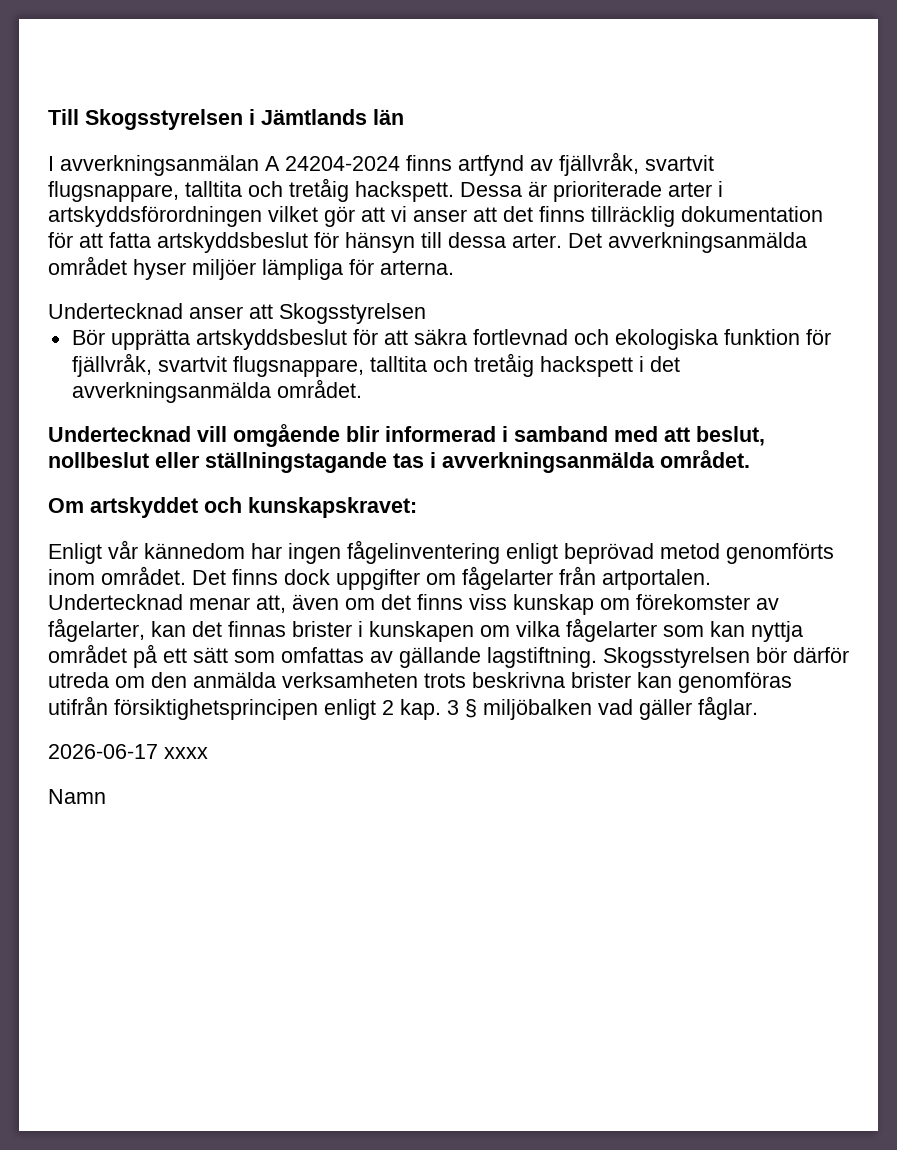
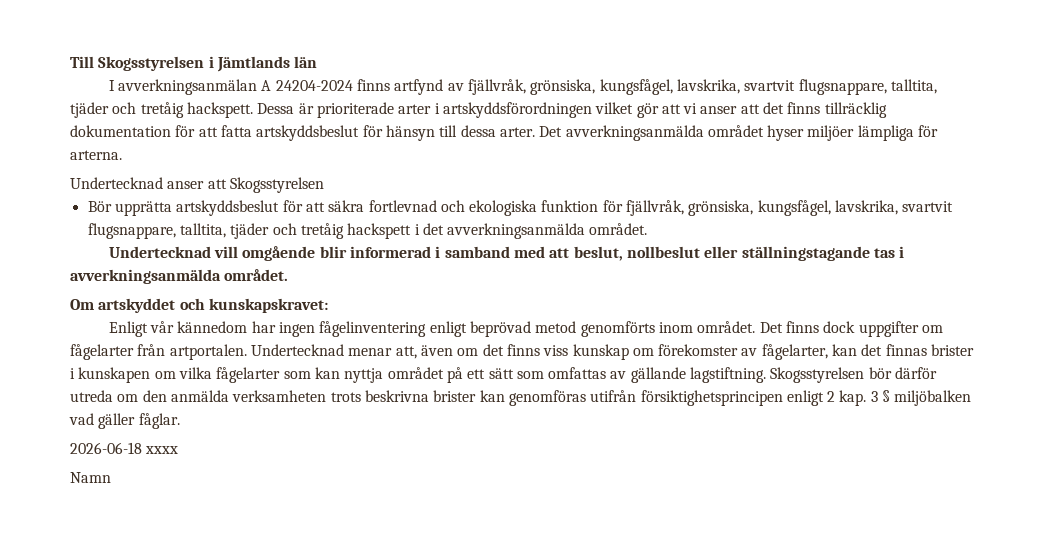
[645,155,714,171] [48,181,242,202] svartvit flugsnappare, talltita -> [530,79,937,95] [70,102,109,118] grönsiska, kungsfågel, lavskrika, svartvit flugsnappare, talltita, tjäder
[157,356,427,377] svartvit flugsnappare, talltita -> [688,200,954,216] [87,223,270,239] grönsiska, kungsfågel, lavskrika, svartvit flugsnappare, talltita, tjäder
[48,744,158,759] 2026-06-17 -> [70,442,142,454] 2026-06-18

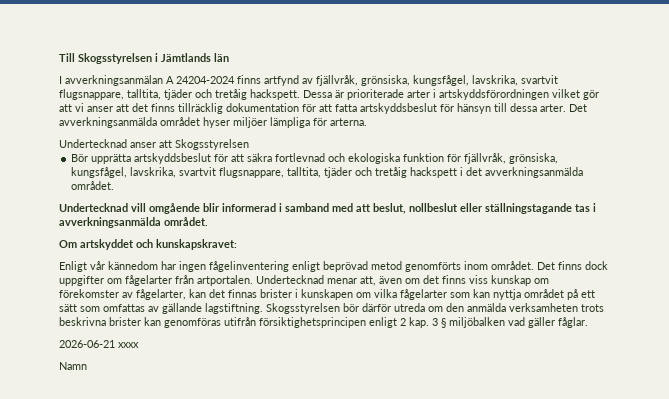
[70,442,142,454] 2026-06-18 -> [59,340,115,348] 2026-06-21

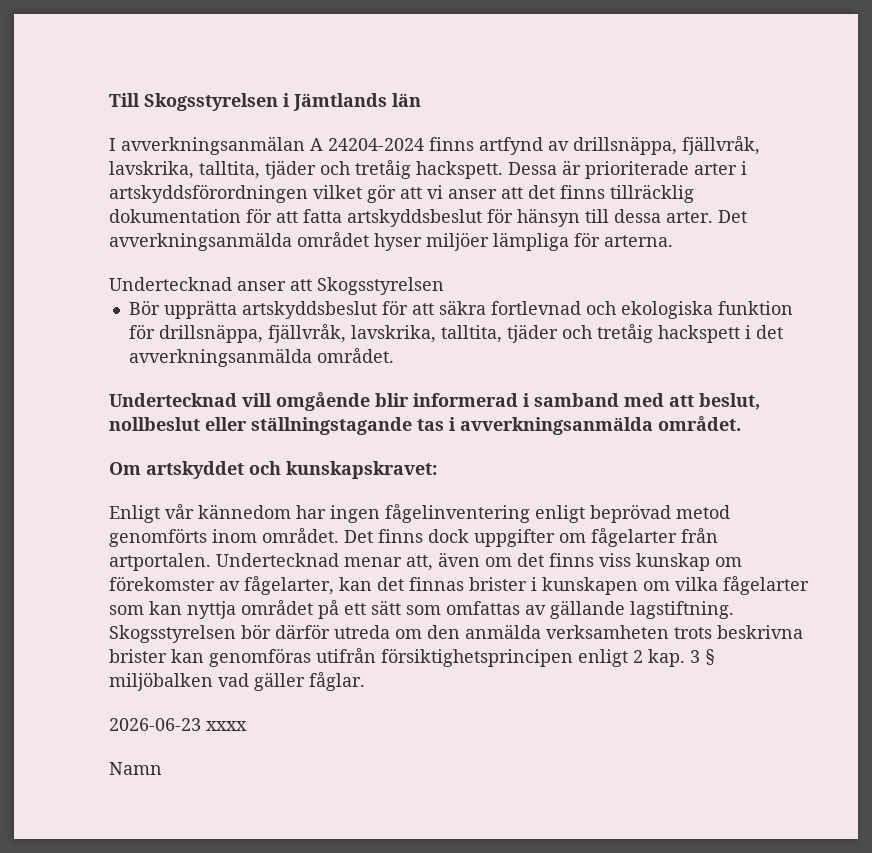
[316,75,558,86] [59,89,124,100] fjällvråk, grönsiska, kungsfågel, lavskrika, svartvit flugsnappare, -> [573,136,760,155] [109,161,194,179] drillsnäppa, fjällvråk, lavskrika,
[464,153,559,164] [71,167,285,178] fjällvråk, grönsiska, kungsfågel, lavskrika, svartvit flugsnappare, -> [158,324,436,343] drillsnäppa, fjällvråk, lavskrika,
[59,340,115,348] 2026-06-21 -> [109,718,201,731] 2026-06-23

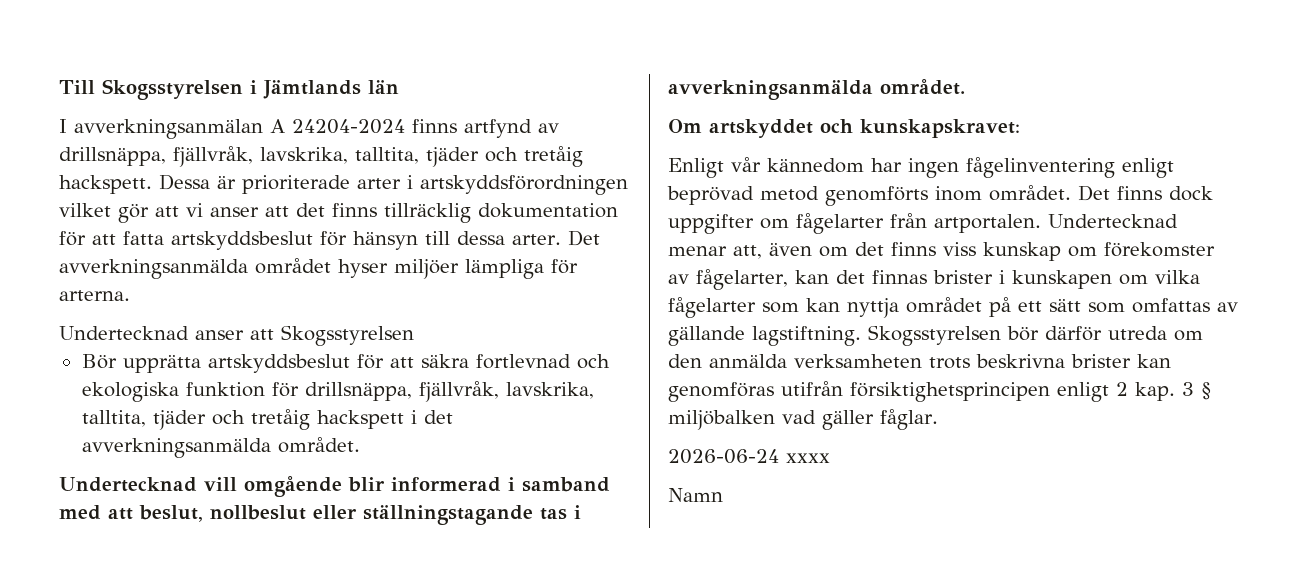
[109,718,201,731] 2026-06-23 -> [668,449,779,464] 2026-06-24

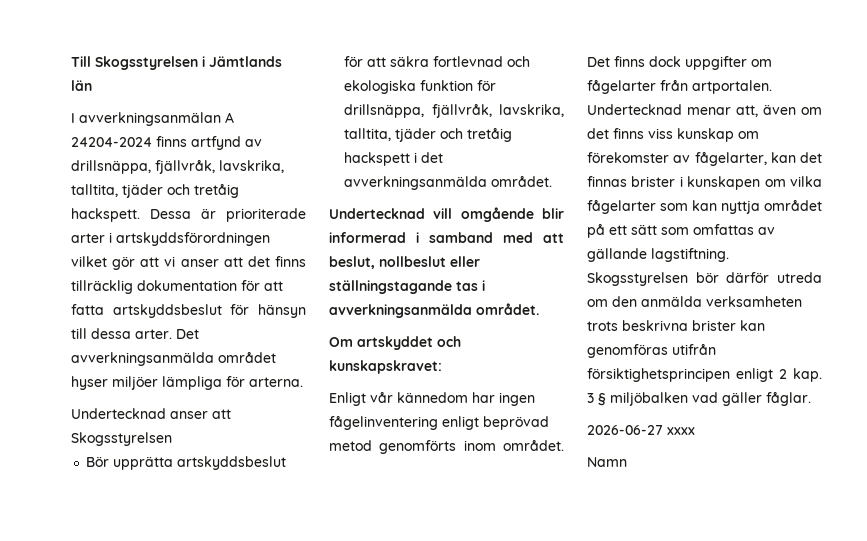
[668,449,779,464] 2026-06-24 -> [587,425,663,435] 2026-06-27

